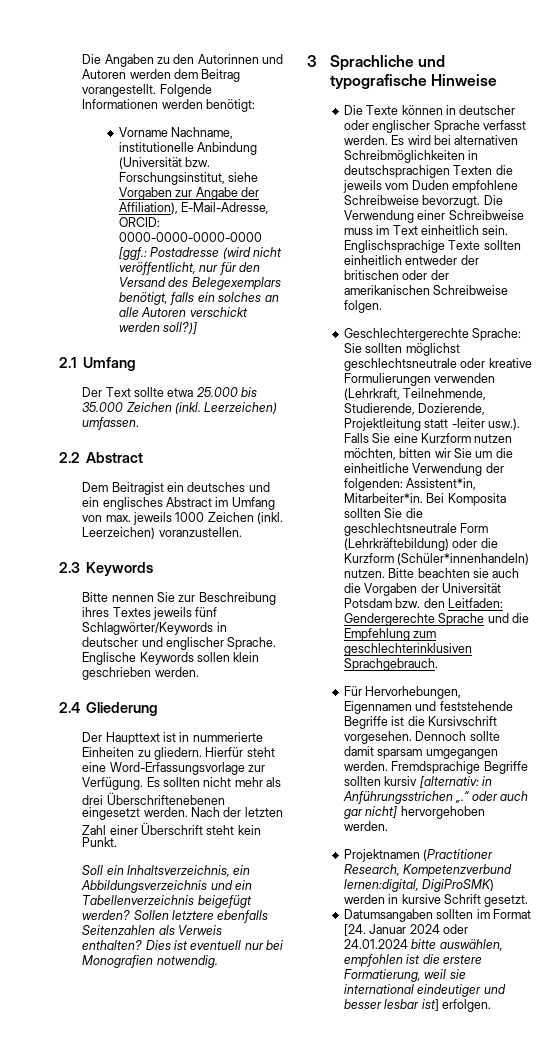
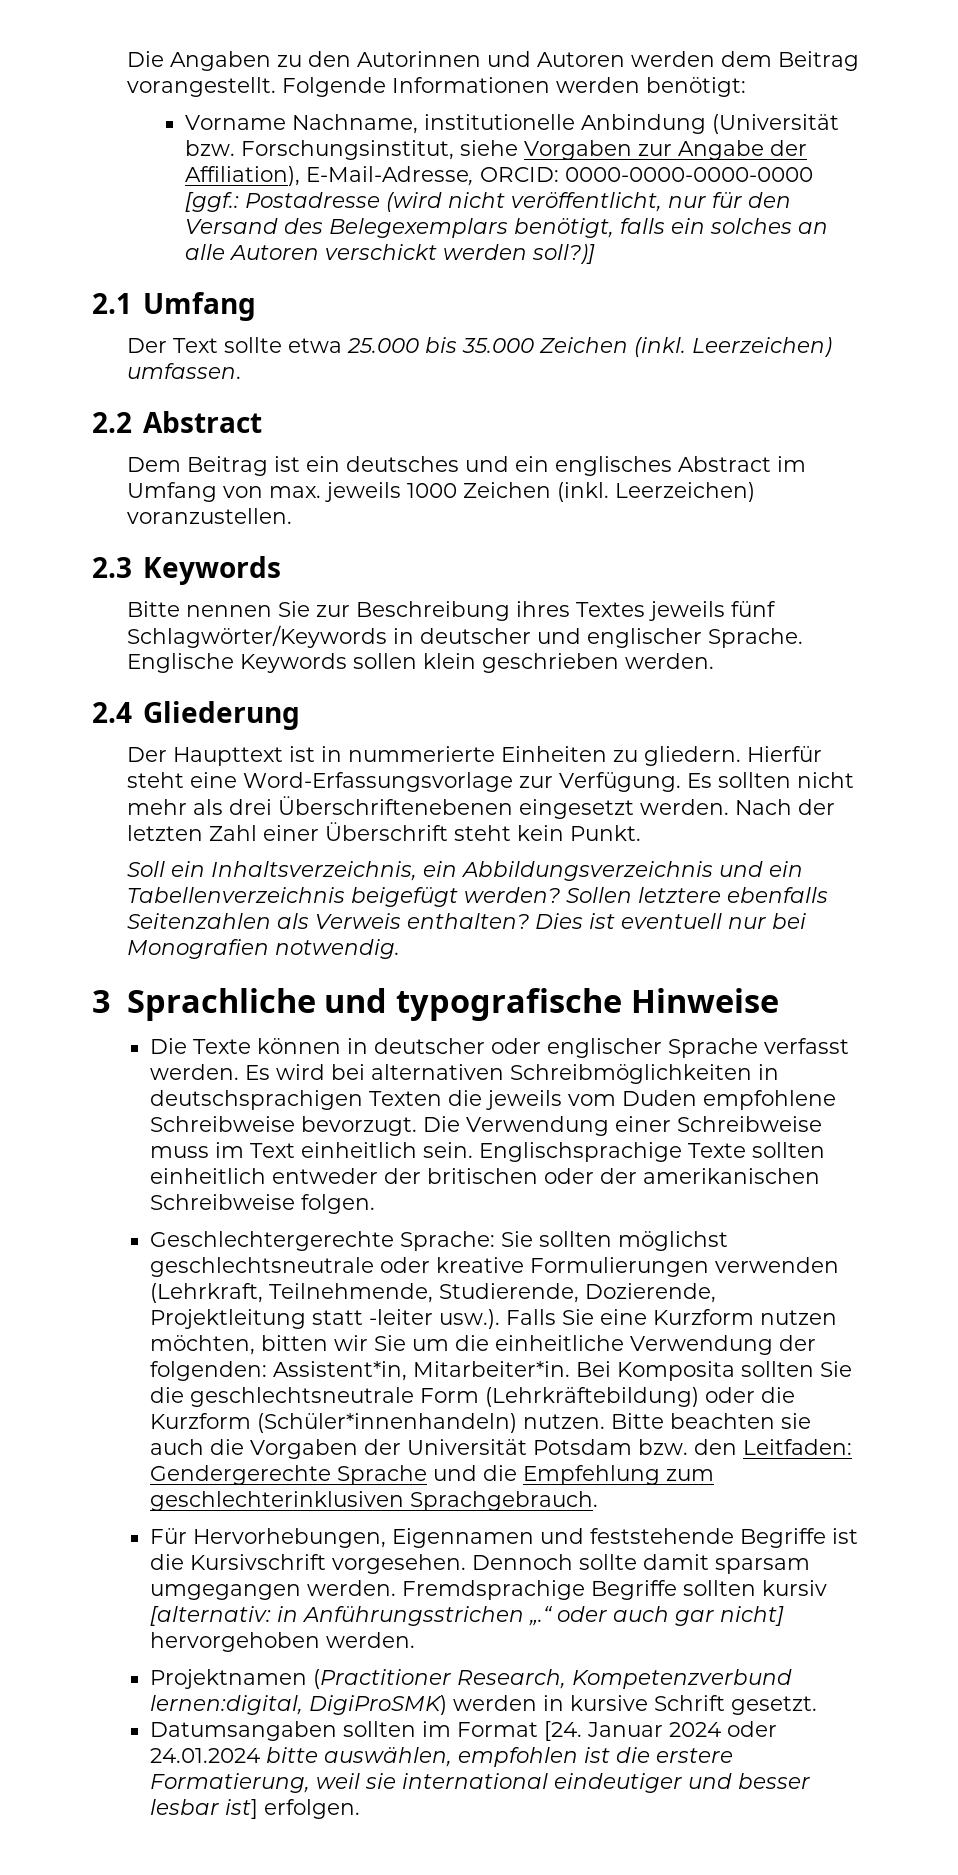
[111,482,164,495] Beitragist -> [186,456,300,476] Beitrag ist

